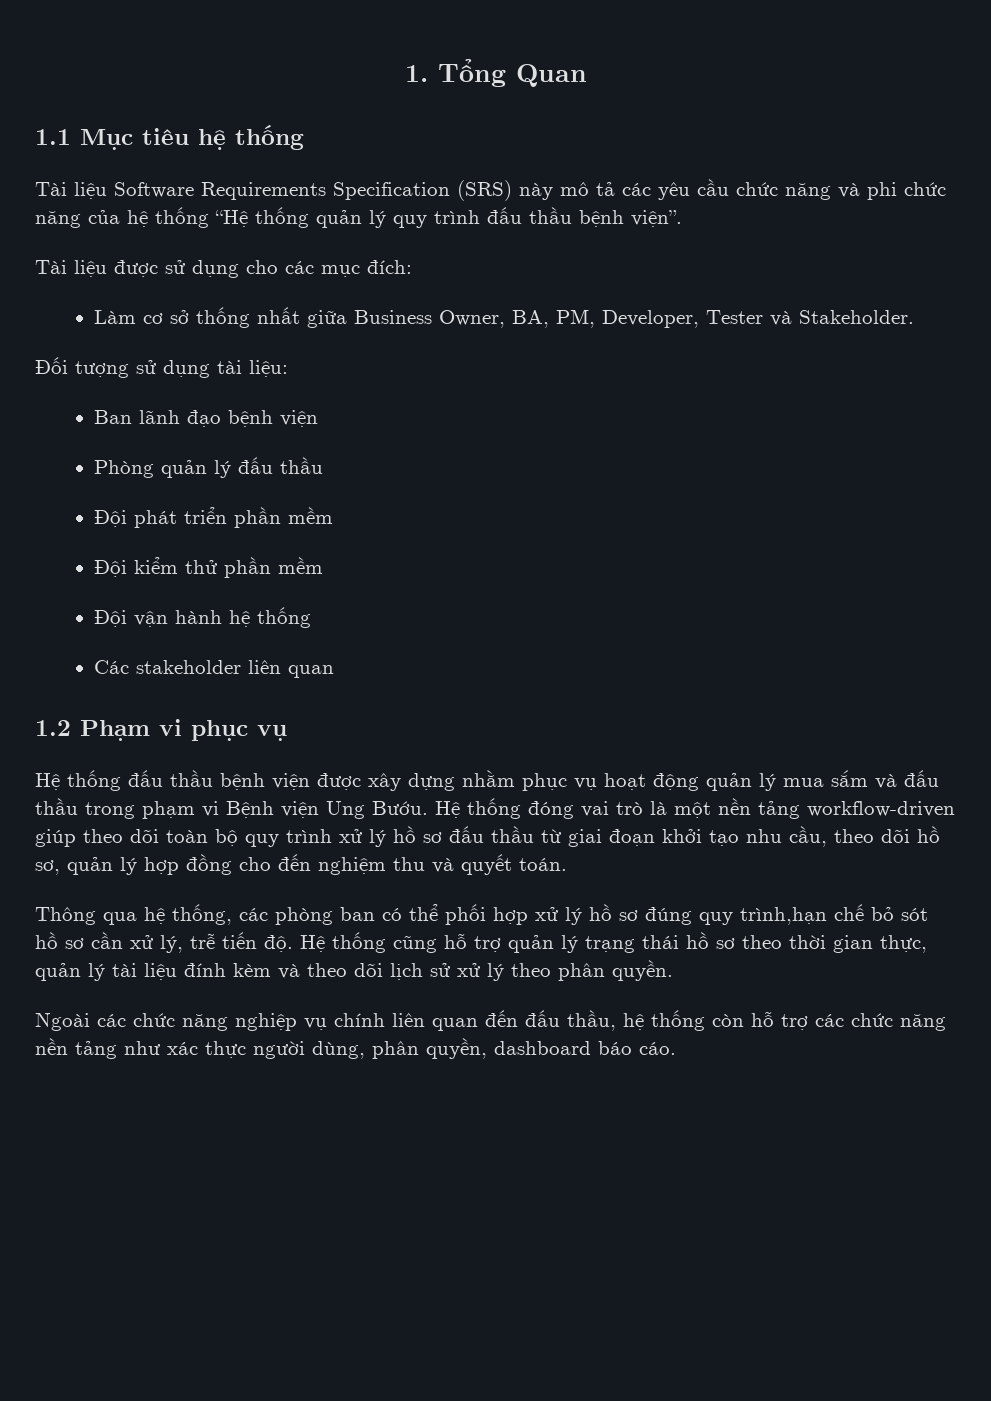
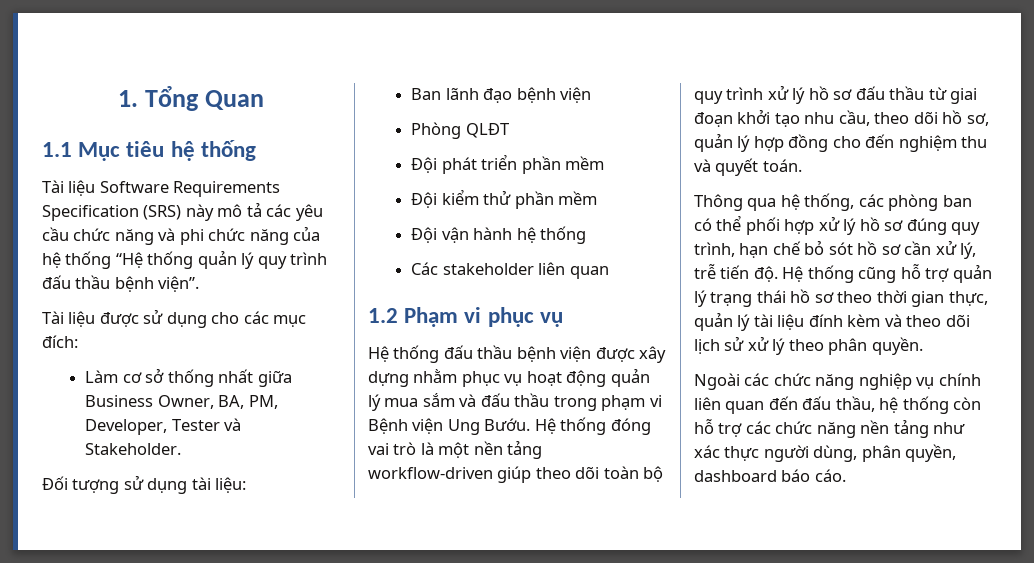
[161,457,324,478] quản lý đấu thầu -> [465,123,509,138] QLĐT
[740,907,827,925] trình,hạn -> [694,242,769,258] trình, hạn

